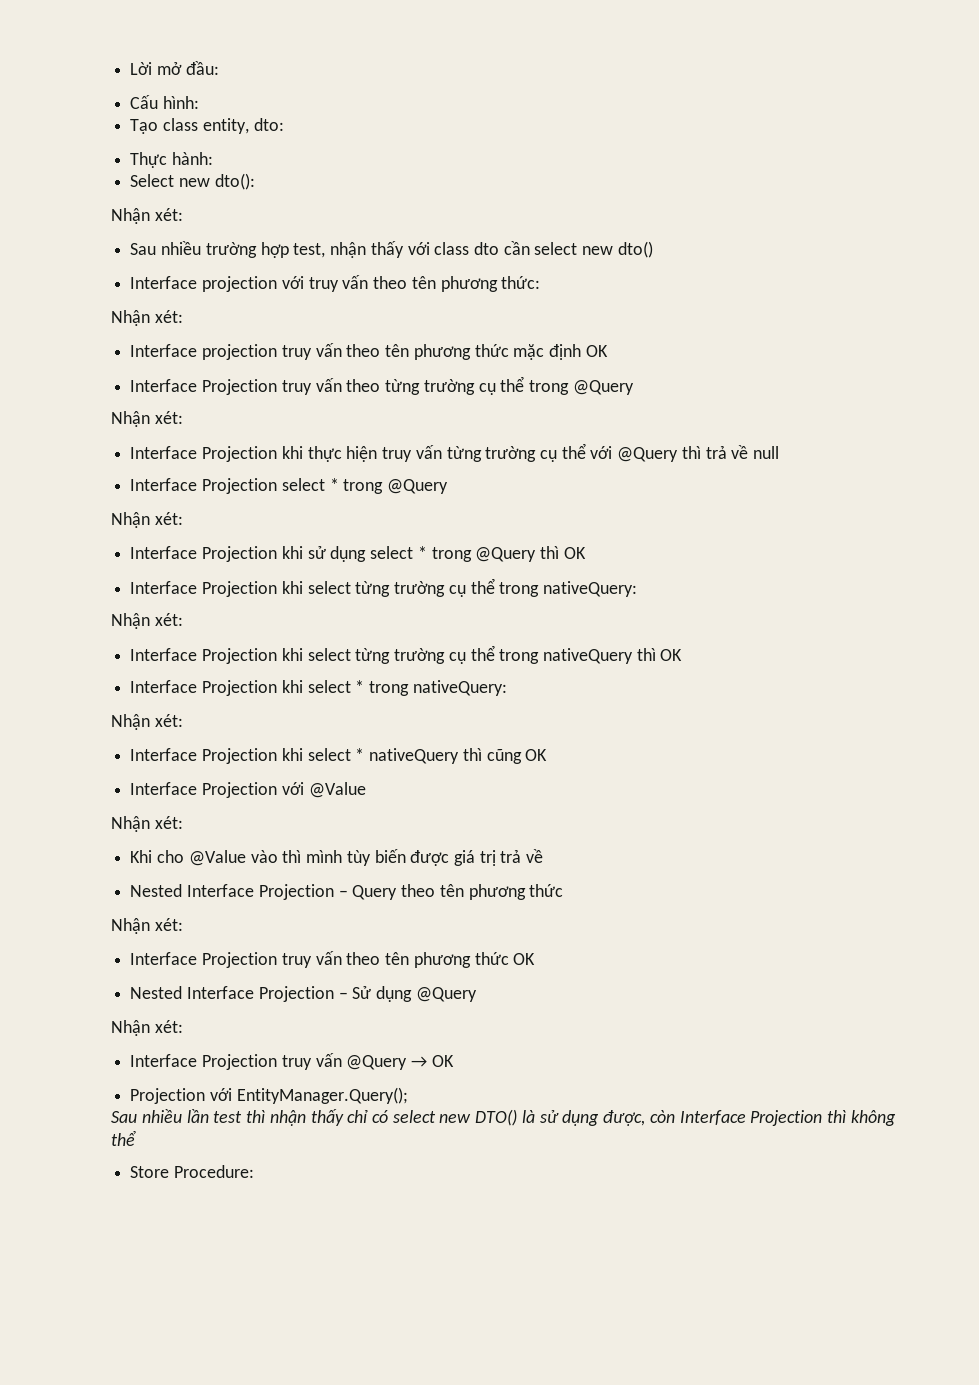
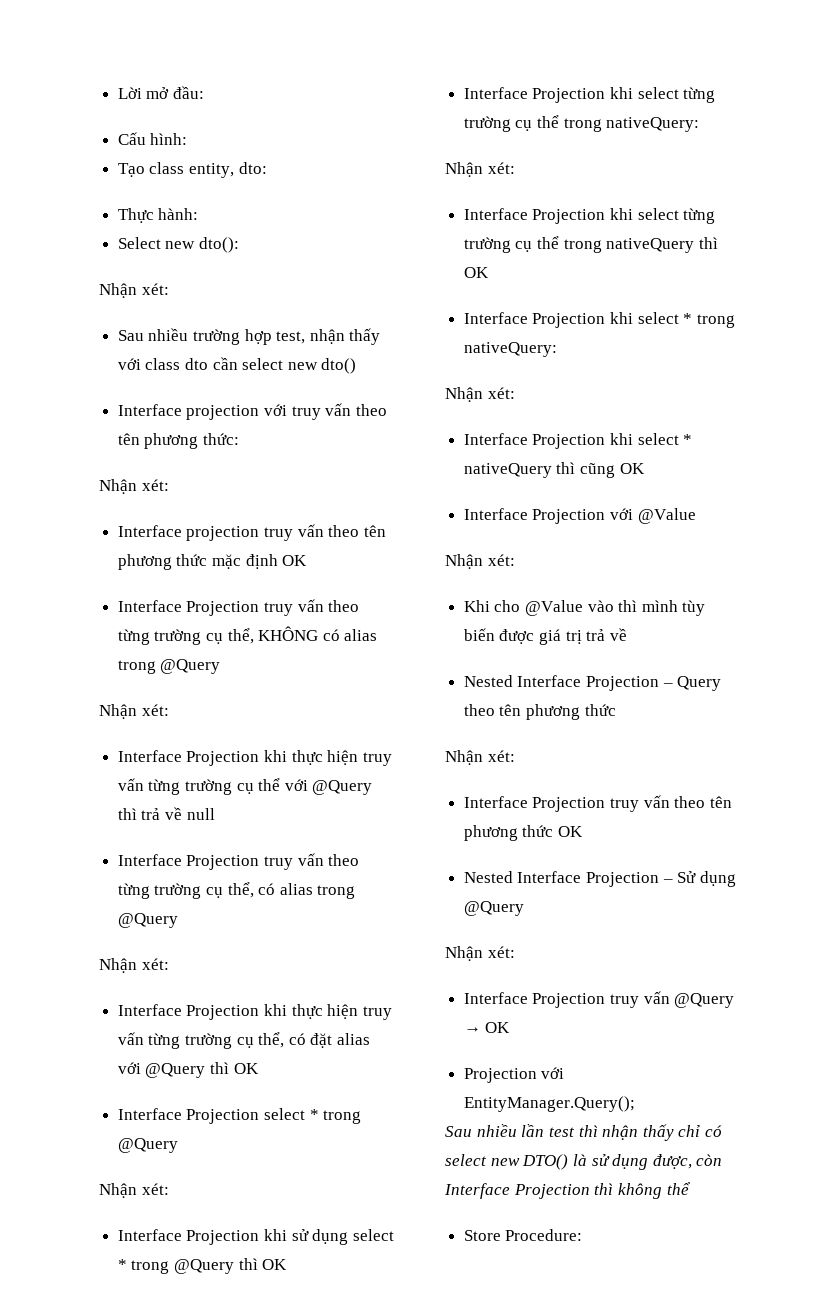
[500,376,525,392] thể -> [227,626,378,644] thể, KHÔNG có alias
(780, 452) none -> [117,853,360,870] [117,882,356,899] [117,913,178,928] [99,958,169,973] [117,1004,392,1020] [117,1032,370,1049] [117,1062,259,1078] // Interface Projection truy vấn theo từng trường cụ thể, có alias trong @Query // Nhận xét: // Interface Projection khi thực hiện truy vấn từng trường cụ thể, có đặt alias với @Query thì OK

